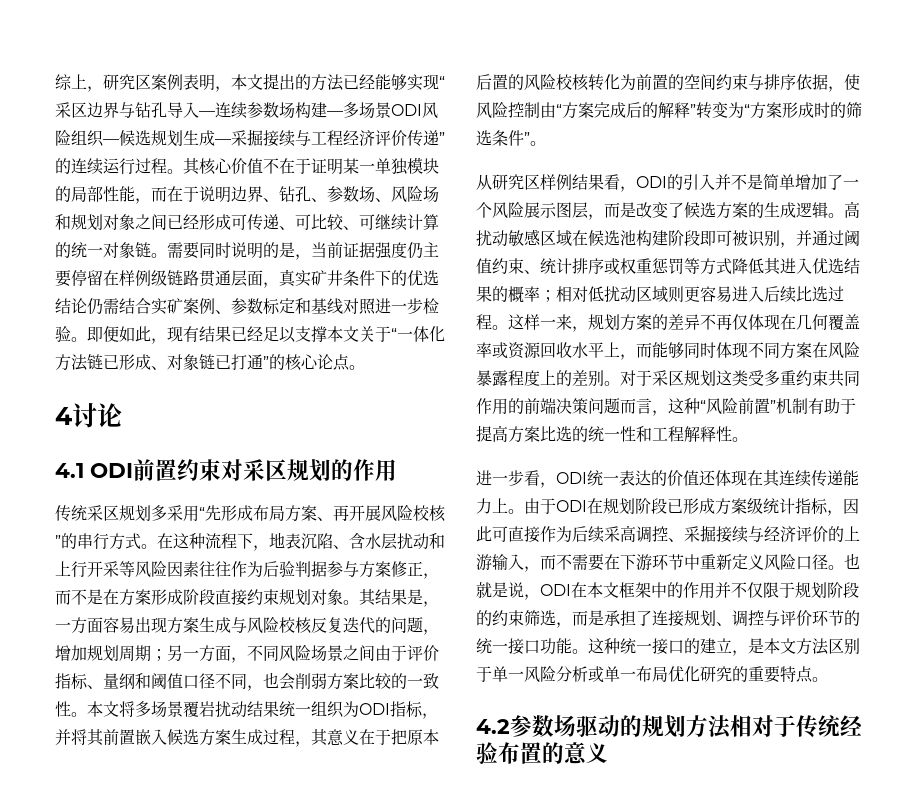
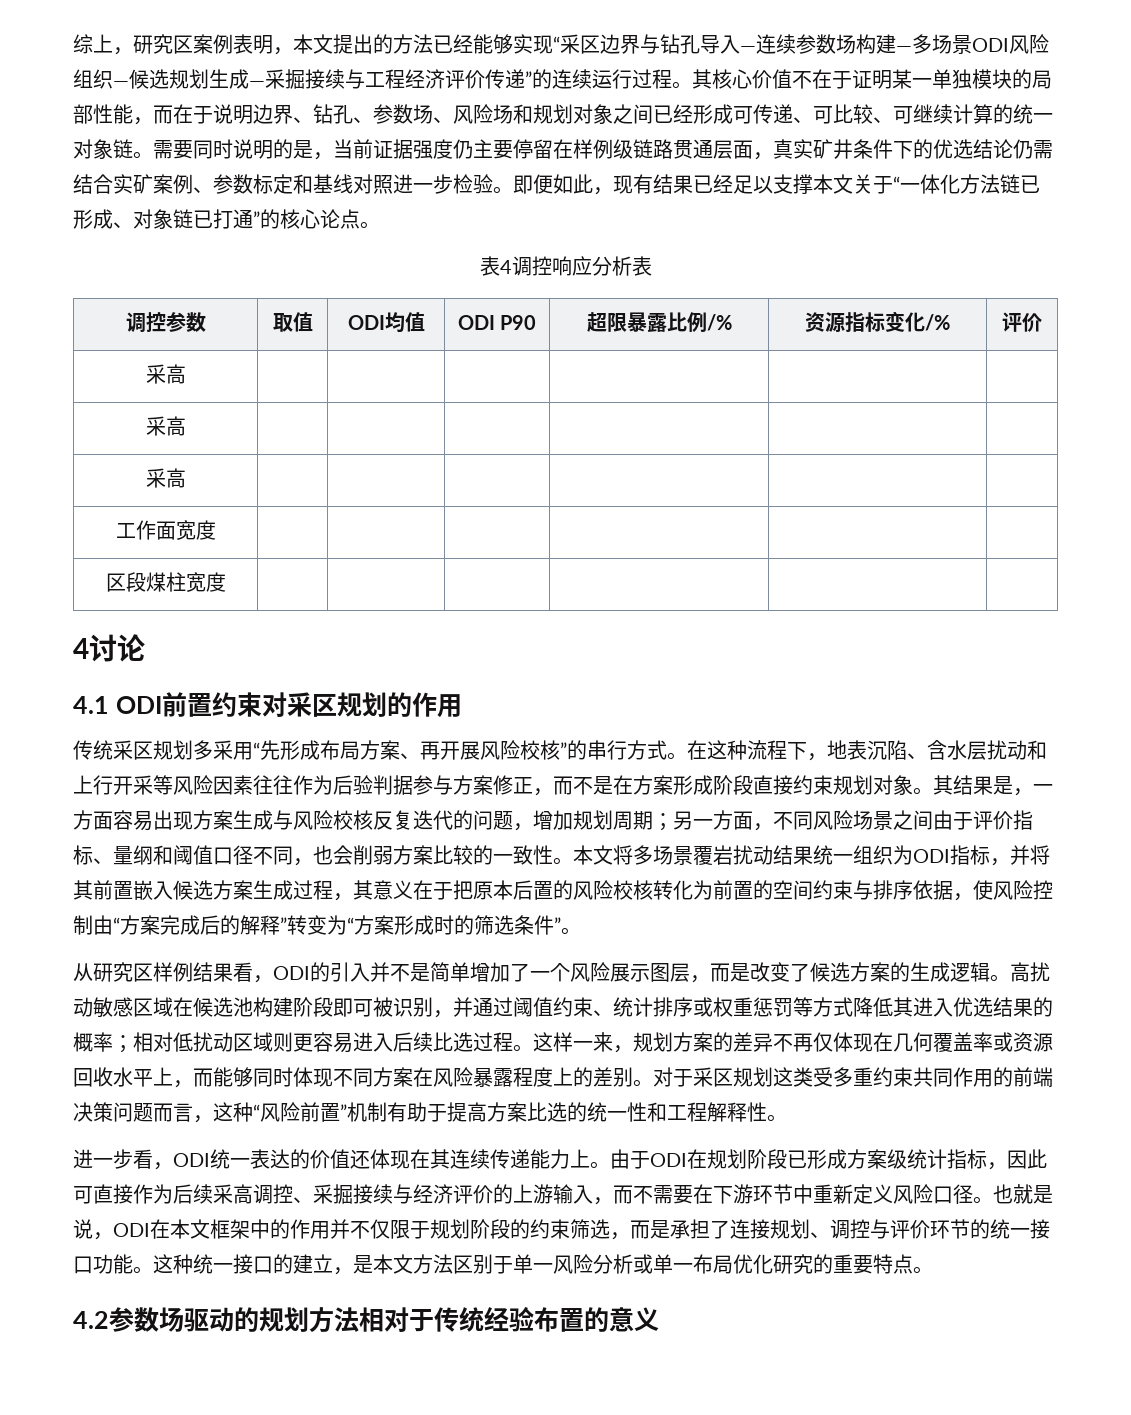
(365, 367) none -> [479,256,652,276] [125,312,206,333] [272,312,313,332] [347,312,425,333] [457,315,537,330] [586,312,732,332] [805,311,950,333] [1002,312,1042,332] [145,364,186,384] [145,416,186,436] [145,468,186,488] [115,520,216,540] [105,572,226,592] // 表4调控响应分析表 // 调控参数 | 取值 | ODI均值 | ODI P90 | 超限暴露比例/% | 资源指标变化/% | 评价 // 采高 | | | | | | // 采高 | | | | | | // 采高 | | | | | | // 工作面宽度 | | | | | | // 区段煤柱宽度 | | | | | |

